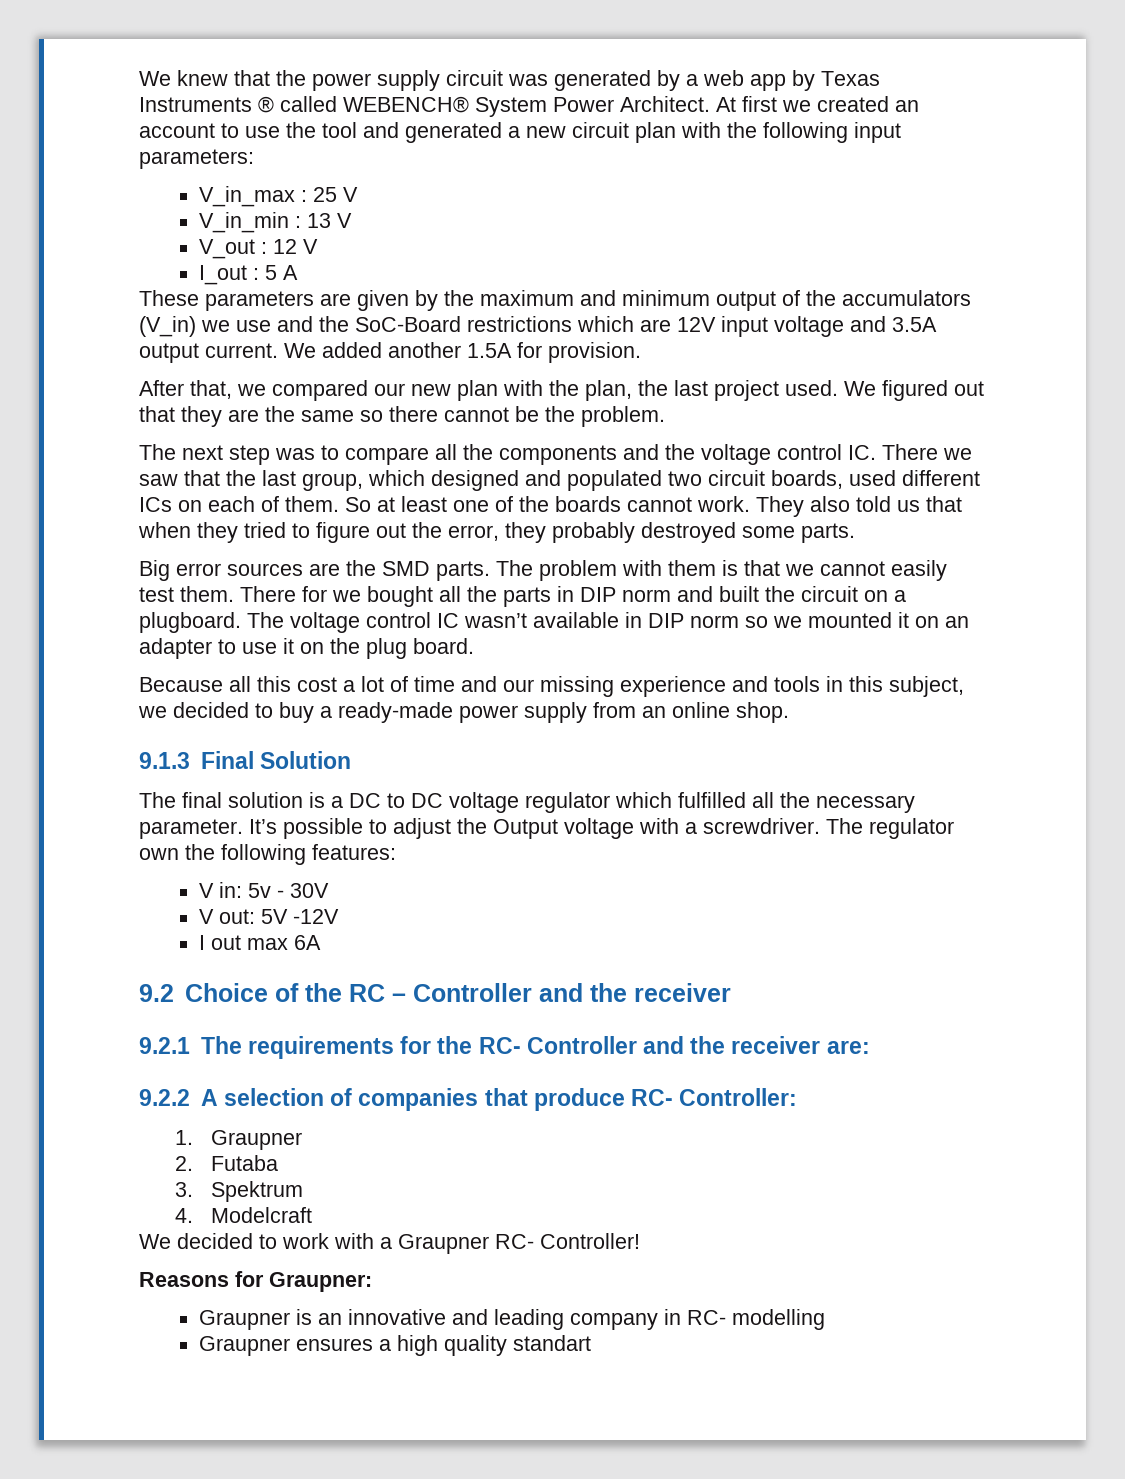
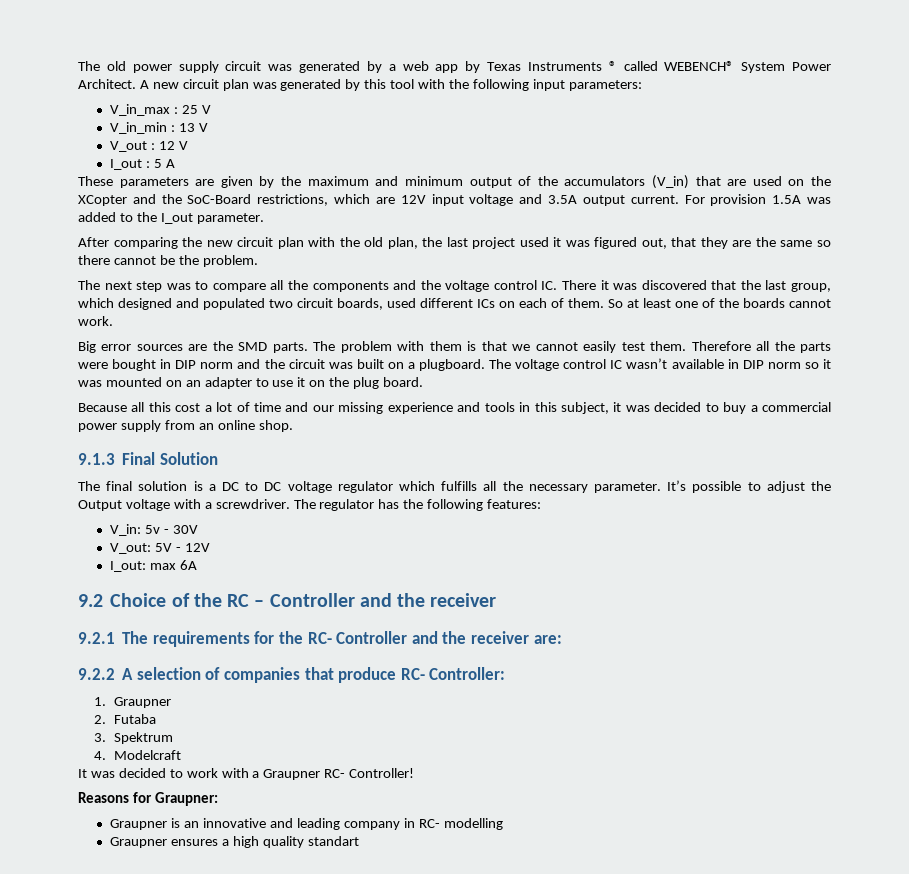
[139,70,306,86] We knew that the -> [78,61,126,71] The old
[716,96,919,112] [139,122,676,143] At first we created an account to use the tool and generated a new circuit plan -> [139,79,415,91] A new circuit plan was generated by this tool
[201,320,271,332] we use -> [695,176,831,186] [78,195,127,206] that are used on the XCopter
[467,316,572,332] restrictions -> [257,194,329,206] restrictions,
[284,342,641,363] [139,380,579,401] We added another 1.5A for provision. // After that, we compared our new plan with the -> [684,194,832,206] [78,212,264,224] [78,237,384,249] For provision 1.5A was added to the I_out parameter. // After comparing the new circuit plan with the old
[785,380,984,401] used. We figured out -> [519,237,667,249] used it was figured out,
[943,448,972,460] [139,474,178,486] we saw -> [600,280,707,290] it was discovered
[756,496,962,517] [138,522,855,543] They also told us that when they tried to figure out the error, they probably destroyed some parts. -> (113, 321) none
[240,586,433,607] There for we bought -> [691,341,751,351] Therefore
(551, 597) none -> [78,359,157,371] were bought
[719,586,759,602] built -> (261, 364) none
(858, 594) none -> [328,359,384,369] was built
[773,612,909,628] we mounted it -> [822,359,831,369] [78,377,162,387] it was mounted
[138,706,167,718] we -> [613,402,650,412] it was
[338,702,453,723] ready-made -> [761,402,831,412] commercial
[678,792,746,808] fulfilled -> [441,481,478,491] fulfills
[139,848,179,860] own -> [378,499,400,509] has
[198,882,242,898] V in: -> [110,524,142,536] V_in:
[198,909,339,924] [198,935,241,950] V out: 5V -12V // I out -> [110,543,211,554] [110,561,147,572] V_out: 5V - 12V // I_out:
[139,1234,171,1249] We -> [78,769,115,778] It was

